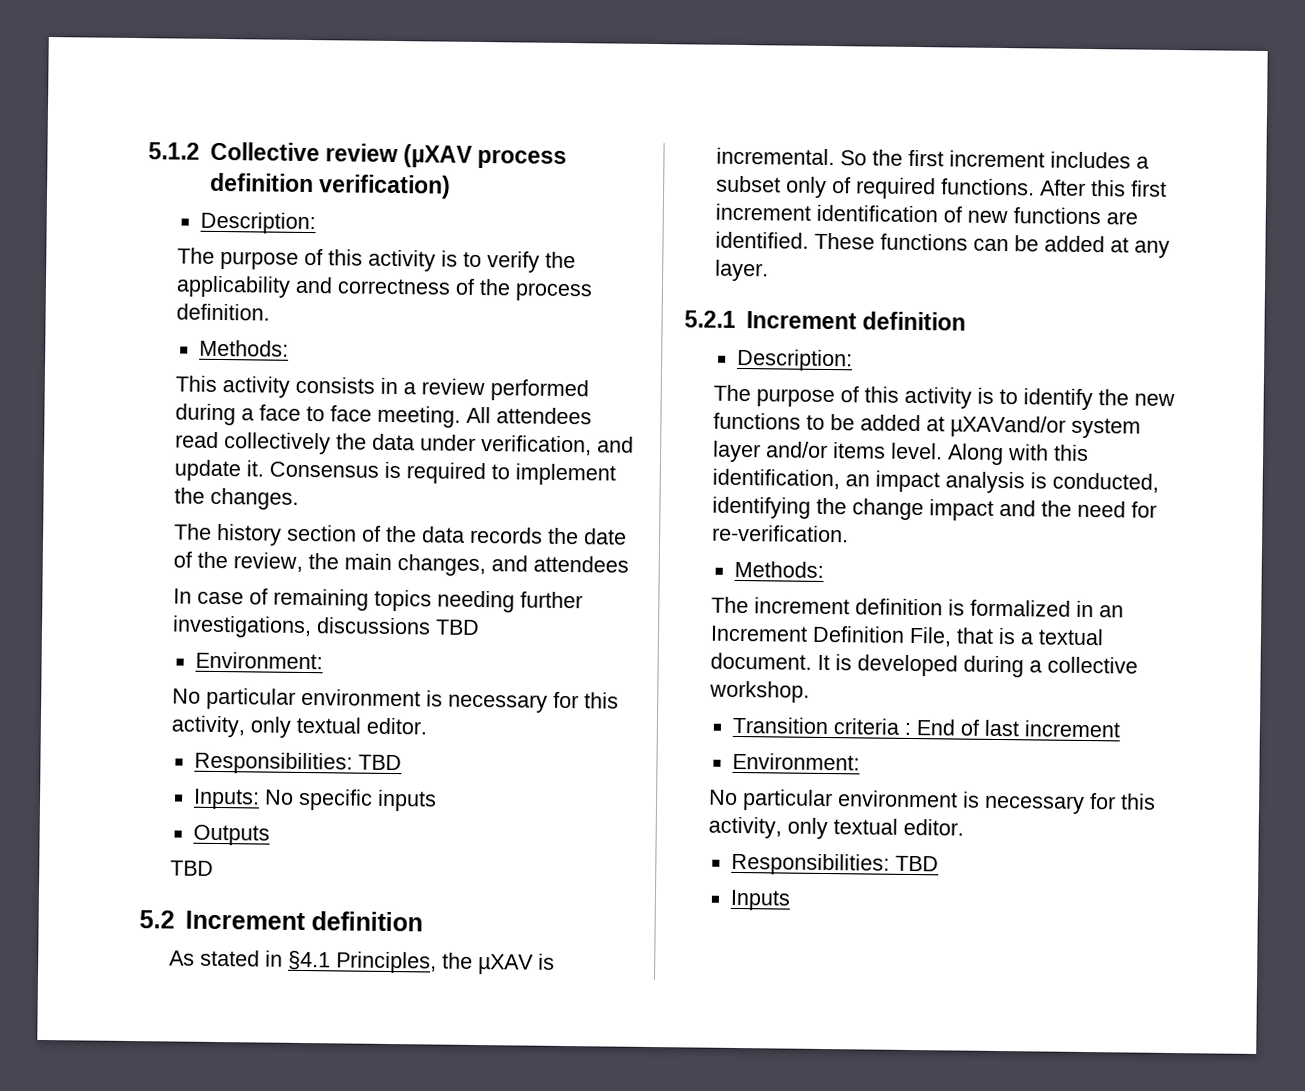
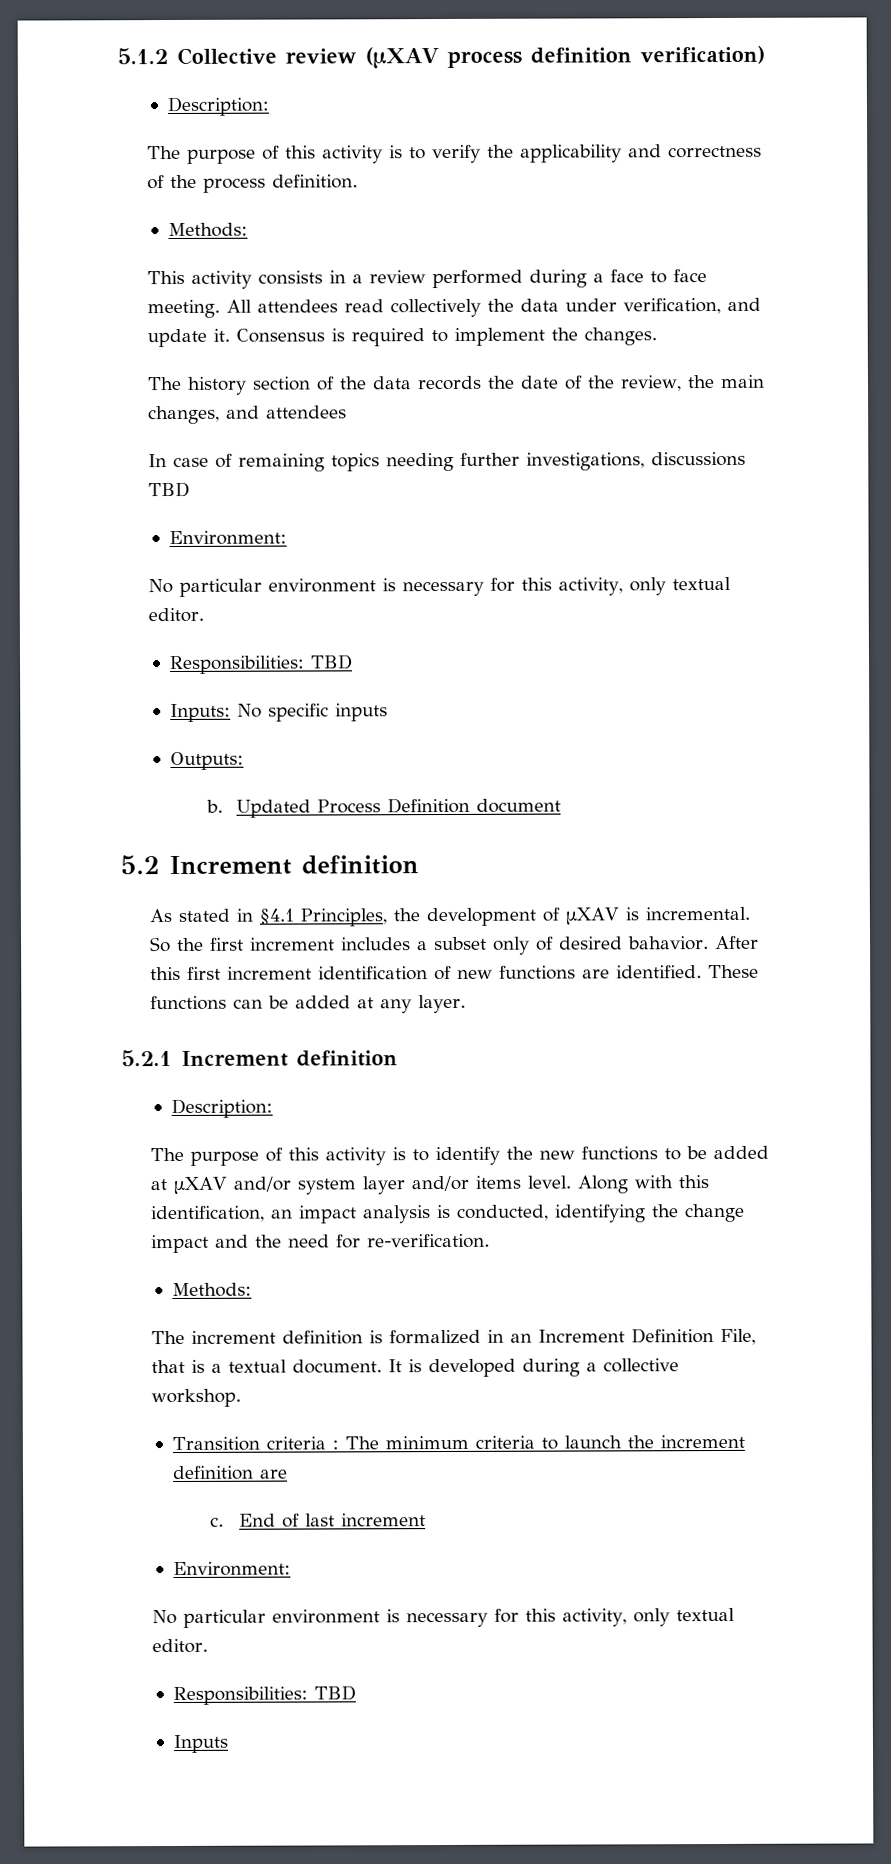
[193,824,271,846] [169,860,214,876] Outputs // TBD -> [169,751,244,771] [206,797,562,818] Outputs: // b. Updated Process Definition document
(473, 960) none -> [426,907,561,927] development of
[855,177,1035,200] required functions. -> [559,936,710,951] desired bahavior.
[949,415,1066,438] µXAVand/or -> [173,1176,292,1194] µXAV and/or
(912, 728) none -> [344,1434,745,1450] [171,1465,288,1481] [210,1516,225,1527] The minimum criteria to launch the increment definition are // c.

